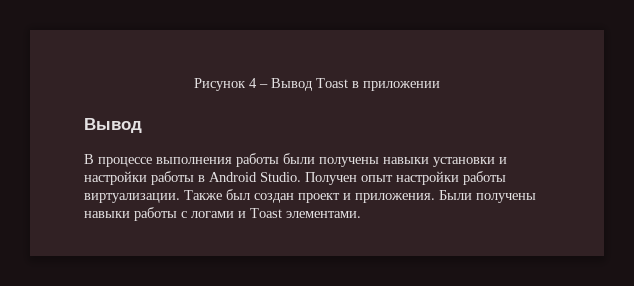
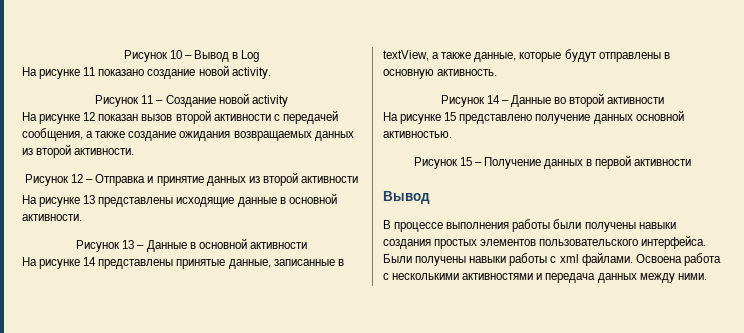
[194,78,257,91] Рисунок 4 -> [123,50,182,62] Рисунок 10
[316,78,440,91] Toast в приложении -> [232,50,260,62] [22,65,271,79] [95,93,288,107] [22,110,338,124] [22,128,354,141] [22,144,135,158] [25,172,358,186] [22,193,337,207] [22,214,82,221] [76,238,307,252] [22,257,344,269] [383,49,670,62] [383,69,498,79] [440,93,665,107] [383,110,684,124] [383,131,452,138] [413,155,692,169] в Log // На рисунке 11 показано создание новой activity. // Рисунок 11 – Создание новой activity // На рисунке 12 показан вызов второй активности с передачей сообщения, а также создание ожидания возвращаемых данных из второй активности. // Рисунок 12 – Отправка и принятие данных из второй активности // На рисунке 13 представлены исходящие данные в основной активности. // Рисунок 13 – Данные в основной активности // На рисунке 14 представлены принятые данные, записанные в textView, а также данные, которые будут отправлены в основную активность. // Рисунок 14 – Данные во второй активности // На рисунке 15 представлено получение данных основной активностью. // Рисунок 15 – Получение данных в первой активности
[433,157,507,167] [84,171,506,185] [84,189,435,203] установки и настройки работы в Android Studio. Получен опыт настройки работы виртуализации. Также был создан проект и приложения. -> [383,235,707,249] создания простых элементов пользовательского интерфейса.
[191,208,361,218] логами и Toast элементами. -> [559,252,721,266] [383,273,707,283] xml файлами. Освоена работа с несколькими активностями и передача данных между ними.

